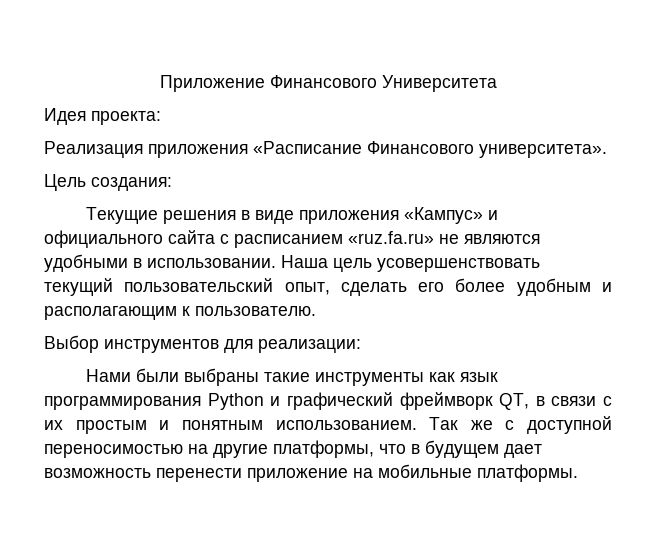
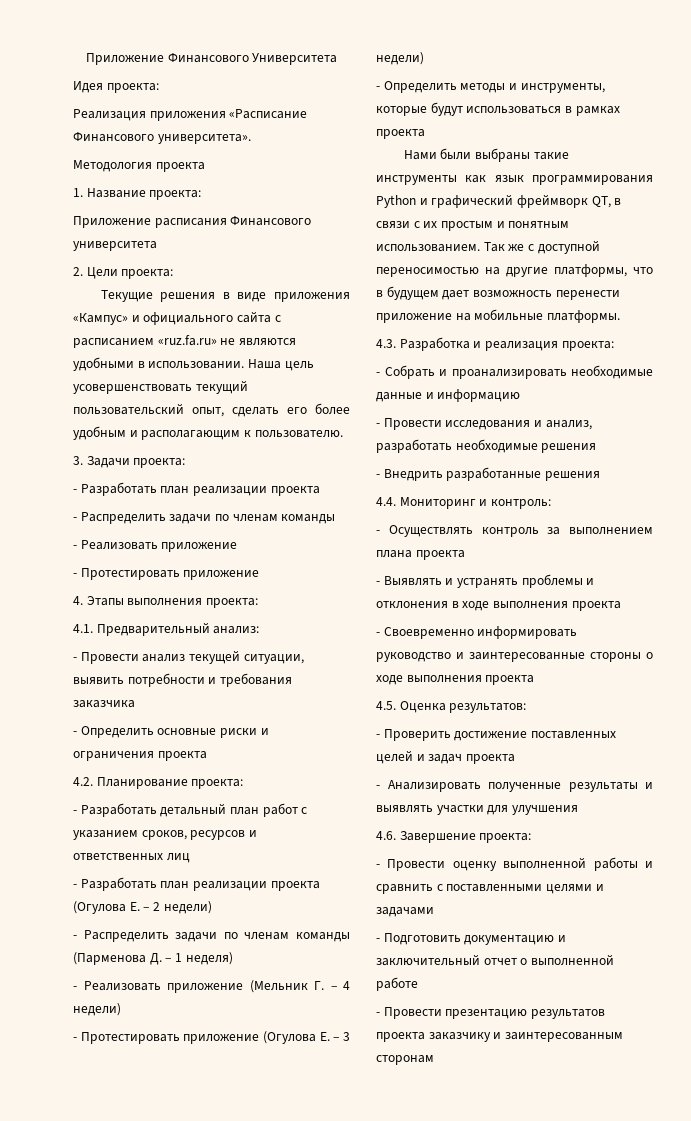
[44,174,172,191] Цель создания: -> [73,160,205,172] [73,188,202,200] [73,216,312,228] [73,241,157,251] [73,267,174,279] Методология проекта // 1. Название проекта: // Приложение расписания Финансового университета // 2. Цели проекта:
[44,335,361,353] Выбор инструментов для реализации: -> [73,456,186,468] [73,482,320,496] [73,512,336,524] [73,540,238,552] [73,568,260,580] [73,596,258,608] [73,622,260,636] [73,650,304,664] [73,673,292,687] [73,700,135,708] [73,726,269,738] [73,751,207,761] [73,777,244,789] [73,803,308,817] [73,830,257,840] [73,853,190,863] [73,877,320,891] [73,901,212,914] [73,930,350,942] [73,952,233,965] [73,980,350,993] [73,1003,121,1016] [73,1031,350,1044] [376,52,424,65] [376,81,605,93] [376,102,620,116] [376,129,425,139] 3. Задачи проекта: // - Разработать план реализации проекта // - Распределить задачи по членам команды // - Реализовать приложение // - Протестировать приложение // 4. Этапы выполнения проекта: // 4.1. Предварительный анализ: // - Провести анализ текущей ситуации, выявить потребности и требования заказчика // - Определить основные риски и ограничения проекта // 4.2. Планирование проекта: // - Разработать детальный план работ с указанием сроков, ресурсов и ответственных лиц // - Разработать план реализации проекта (Огулова Е. – 2 недели) // - Распределить задачи по членам команды (Парменова Д. – 1 неделя) // - Реализовать приложение (Мельник Г. – 4 недели) // - Протестировать приложение (Огулова Е. – 3 недели) // - Определить методы и инструменты, которые будут использоваться в рамках проекта
(578, 473) none -> [376,337,614,351] [376,365,653,379] [376,389,521,402] [376,418,592,430] [376,439,597,453] [376,467,600,481] [376,497,551,509] [376,525,653,537] [376,550,465,560] [376,574,595,588] [376,601,621,611] [376,626,578,639] [376,652,653,662] [376,675,535,685] [376,701,527,713] [376,729,616,741] [376,750,515,764] [376,780,653,792] [376,805,578,815] [376,831,532,843] [376,857,653,871] [376,884,604,894] [376,907,434,917] [376,933,566,945] [376,954,614,966] [376,977,418,991] [376,1007,605,1019] [376,1032,623,1042] [376,1055,434,1065] // 4.3. Разработка и реализация проекта: // - Собрать и проанализировать необходимые данные и информацию // - Провести исследования и анализ, разработать необходимые решения // - Внедрить разработанные решения // 4.4. Мониторинг и контроль: // - Осуществлять контроль за выполнением плана проекта // - Выявлять и устранять проблемы и отклонения в ходе выполнения проекта // - Своевременно информировать руководство и заинтересованные стороны о ходе выполнения проекта // 4.5. Оценка результатов: // - Проверить достижение поставленных целей и задач проекта // - Анализировать полученные результаты и выявлять участки для улучшения // 4.6. Завершение проекта: // - Провести оценку выполненной работы и сравнить с поставленными целями и задачами // - Подготовить документацию и заключительный отчет о выполненной работе // - Провести презентацию результатов проекта заказчику и заинтересованным сторонам

